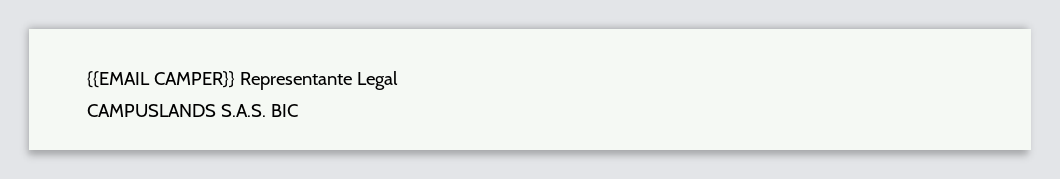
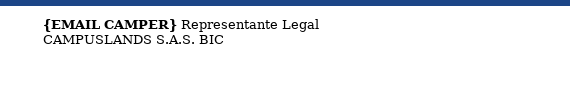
[87,71,235,88] {{EMAIL CAMPER}} -> [43,19,177,32] {EMAIL CAMPER}

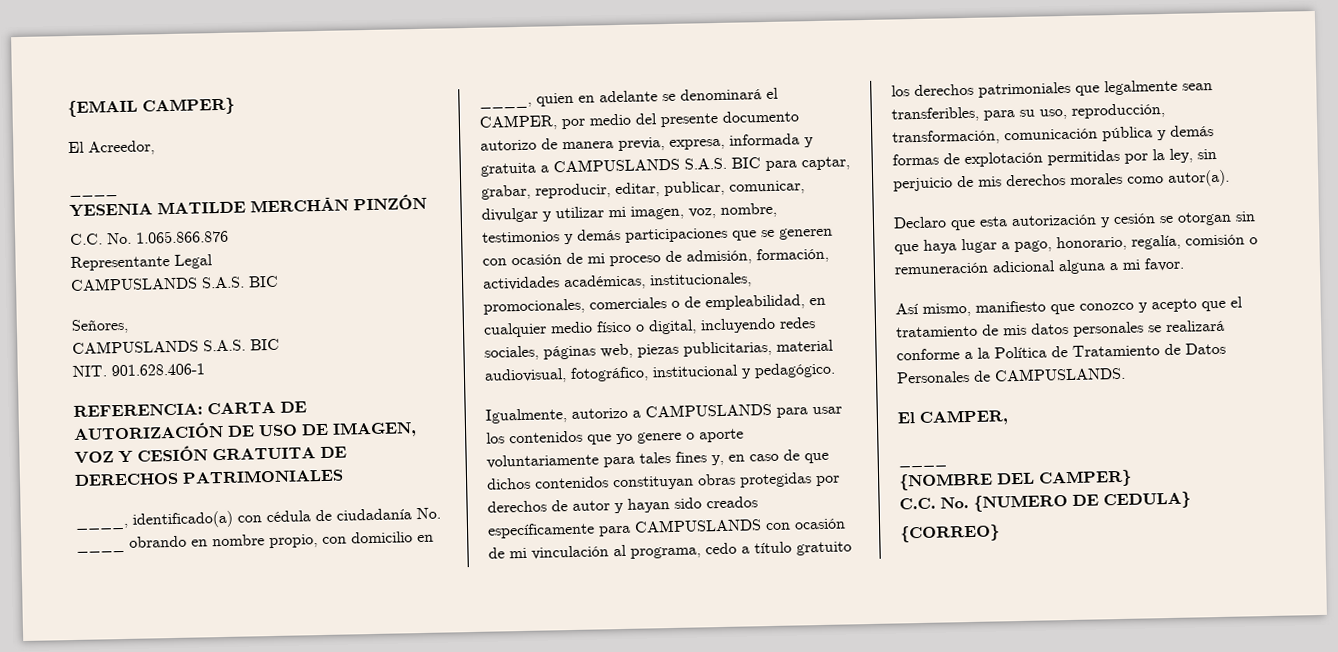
(177, 25) none -> [68,140,155,156] [69,192,118,198] [69,193,427,218] [70,229,229,246] // El Acreedor, // ____ // YESENIA MATILDE MERCHÁN PINZÓN // C.C. No. 1.065.866.876 //
(224, 39) none -> [71,318,129,334] [72,338,280,354] [72,363,205,377] [73,401,307,417] [73,421,417,440] [74,445,347,464] [74,468,344,486] [75,507,441,530] [76,531,434,553] [479,87,779,109] [479,110,799,131] [480,133,814,151] [480,156,850,177] [481,180,805,200] [481,202,777,223] [482,227,833,245] [482,247,829,267] [482,272,752,291] [483,294,826,315] [483,317,816,338] [484,339,834,361] [484,362,836,384] [485,402,842,424] [486,428,744,445] [486,449,829,469] [487,472,840,491] [487,496,758,514] [487,518,846,539] [488,541,852,560] [891,79,1213,98] [891,103,1165,123] [892,125,1214,146] [892,148,1217,168] [893,169,1230,192] [893,211,1256,231] [894,234,1258,255] [894,257,1184,275] [895,296,1243,317] [896,319,1225,338] [896,342,1226,361] [896,366,1126,384] [897,409,1009,426] [898,462,947,468] [899,469,1132,491] [899,491,1191,512] [900,524,1000,543] // Señores, // CAMPUSLANDS S.A.S. BIC // NIT. 901.628.406-1 // REFERENCIA: CARTA DE AUTORIZACIÓN DE USO DE IMAGEN, VOZ Y CESIÓN GRATUITA DE DERECHOS PATRIMONIALES // ____, identificado(a) con cédula de ciudadanía No. ____ obrando en nombre propio, con domicilio en ____, quien en adelante se denominará el CAMPER, por medio del presente documento autorizo de manera previa, expresa, informada y gratuita a CAMPUSLANDS S.A.S. BIC para captar, grabar, reproducir, editar, publicar, comunicar, divulgar y utilizar mi imagen, voz, nombre, testimonios y demás participaciones que se generen con ocasión de mi proceso de admisión, formación, actividades académicas, institucionales, promocionales, comerciales o de empleabilidad, en cualquier medio físico o digital, incluyendo redes sociales, páginas web, piezas publicitarias, material audiovisual, fotográfico, institucional y pedagógico. // Igualmente, autorizo a CAMPUSLANDS para usar los contenidos que yo genere o aporte voluntariamente para tales fines y, en caso de que dichos contenidos constituyan obras protegidas por derechos de autor y hayan sido creados específicamente para CAMPUSLANDS con ocasión de mi vinculación al programa, cedo a título gratuito los derechos patrimoniales que legalmente sean transferibles, para su uso, reproducción, transformación, comunicación pública y demás formas de explotación permitidas por la ley, sin perjuicio de mis derechos morales como autor(a). // Declaro que esta autorización y cesión se otorgan sin que haya lugar a pago, honorario, regalía, comisión o remuneración adicional alguna a mi favor. // Así mismo, manifiesto que conozco y acepto que el tratamiento de mis datos personales se realizará conforme a la Política de Tratamiento de Datos Personales de CAMPUSLANDS. // El CAMPER, // ____ // {NOMBRE DEL CAMPER} // C.C. No. {NUMERO DE CEDULA} // {CORREO}

